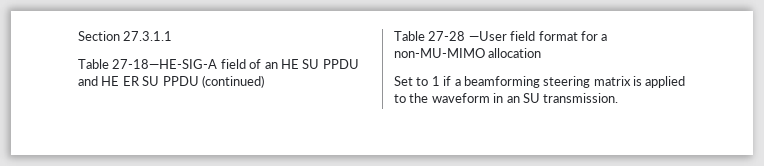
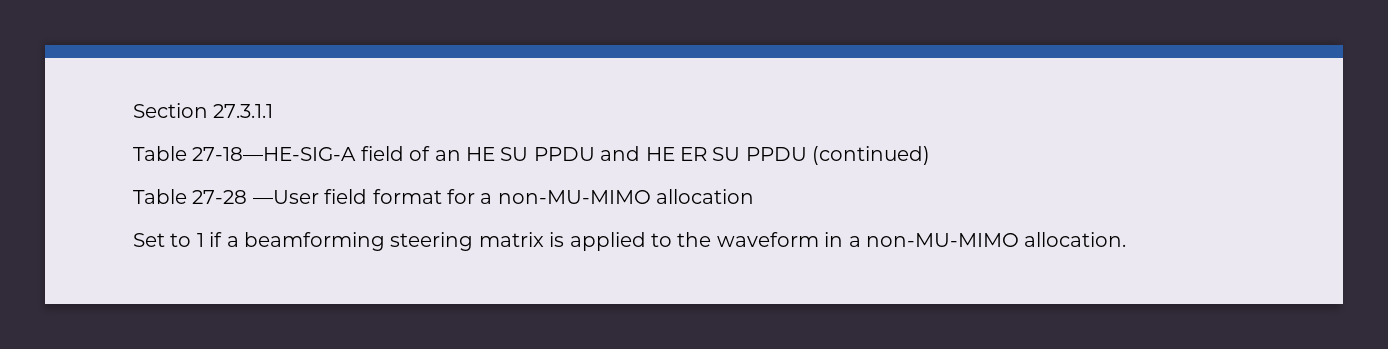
[506,93,619,103] an SU transmission. -> [848,232,1127,247] a non-MU-MIMO allocation.

